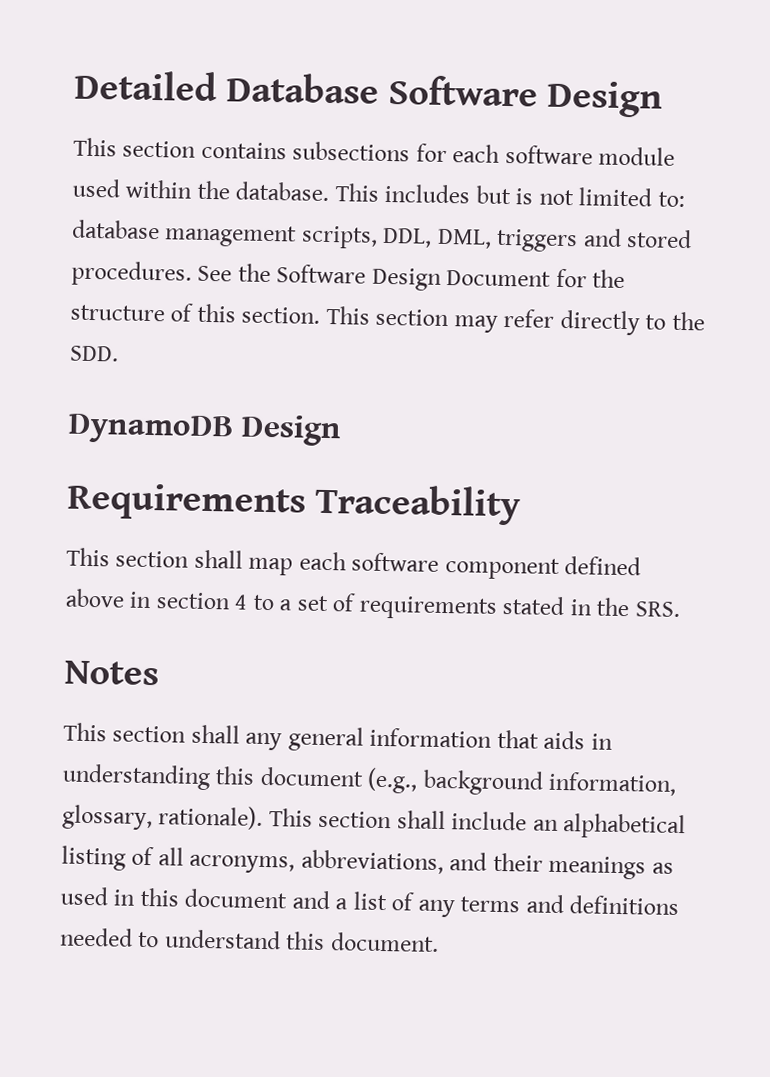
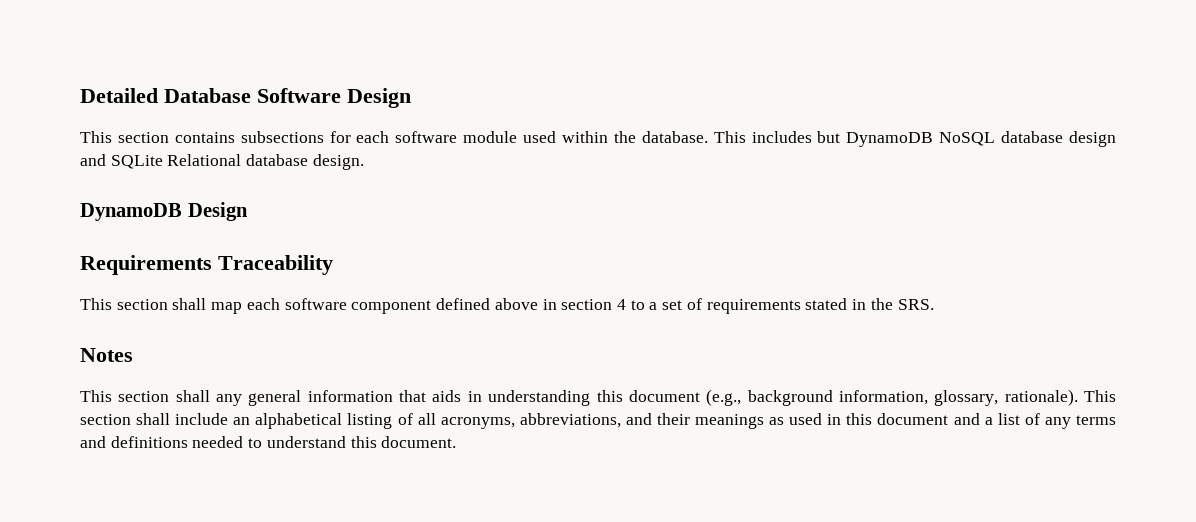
[515,187,685,208] [72,219,693,253] [71,260,626,291] [70,303,705,336] [69,345,119,362] is not limited to: database management scripts, DDL, DML, triggers and stored procedures. See the Software Design Document for the structure of this section. This section may refer directly to the SDD. -> [846,131,1117,147] [80,154,364,170] DynamoDB NoSQL database design and SQLite Relational database design.

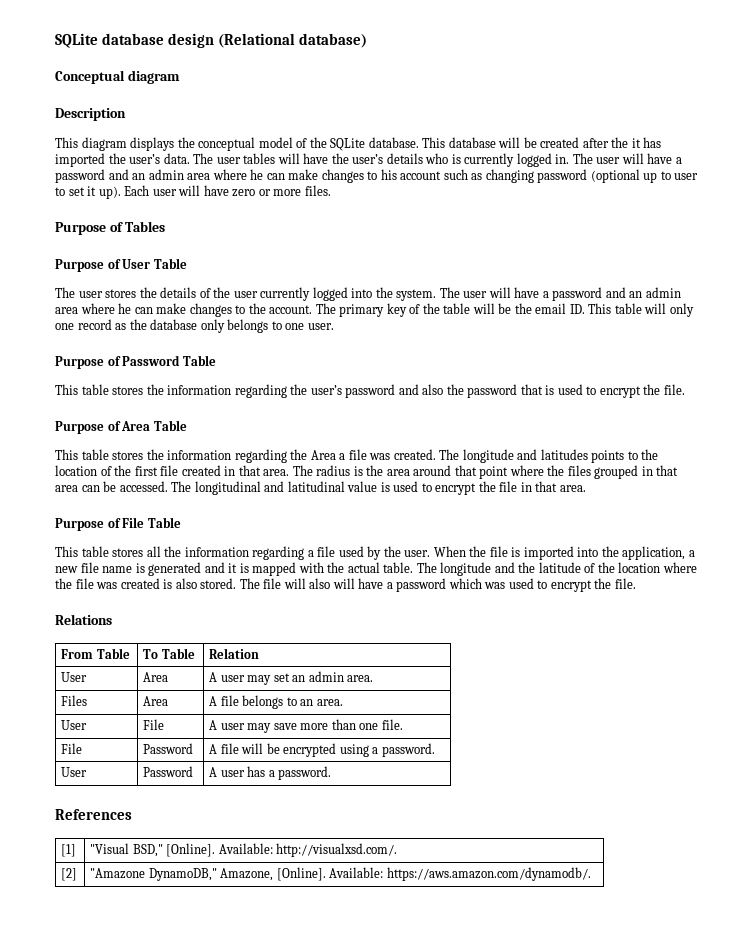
[80,88,411,108] [80,131,1117,147] [80,154,364,170] [80,202,248,221] [80,255,333,275] [80,298,934,314] [80,348,133,362] [80,389,1117,406] [80,413,1116,429] [80,436,457,448] Detailed Database Software Design // This section contains subsections for each software module used within the database. This includes but DynamoDB NoSQL database design and SQLite Relational database design. // DynamoDB Design // Requirements Traceability // This section shall map each software component defined above in section 4 to a set of requirements stated in the SRS. // Notes // This section shall any general information that aids in understanding this document (e.g., background information, glossary, rationale). This section shall include an alphabetical listing of all acronyms, abbreviations, and their meanings as used in this document and a list of any terms and definitions needed to understand this document. -> [55,33,367,48] [55,70,180,84] [55,108,126,121] [55,137,662,151] [55,153,682,167] [55,169,699,183] [55,185,331,199] [55,221,166,235] [55,258,187,272] [55,287,681,301] [55,303,694,317] [55,319,334,333] [55,355,216,369] [55,384,685,398] [55,420,187,434] [55,449,659,463] [55,465,679,479] [55,481,586,495] [55,517,181,531] [55,546,695,560] [55,562,697,576] [55,578,636,592] [55,614,112,625] [61,648,130,659] [143,648,195,659] [209,648,260,659] [61,672,88,682] [143,672,169,682] [209,671,374,685] [61,695,88,706] [143,696,169,706] [209,695,343,709] [61,720,88,730] [143,719,165,730] [209,719,403,733] [61,743,83,754] [143,743,194,754] [209,743,435,757] [61,767,88,777] [143,766,194,777] [209,766,332,780] [55,809,132,820] [61,844,77,857] [90,843,398,857] [61,868,78,881] [90,867,591,881] SQLite database design (Relational database) // Conceptual diagram // Description // This diagram displays the conceptual model of the SQLite database. This database will be created after the it has imported the user’s data. The user tables will have the user’s details who is currently logged in. The user will have a password and an admin area where he can make changes to his account such as changing password (optional up to user to set it up). Each user will have zero or more files. // Purpose of Tables // Purpose of User Table // The user stores the details of the user currently logged into the system. The user will have a password and an admin area where he can make changes to the account. The primary key of the table will be the email ID. This table will only one record as the database only belongs to one user. // Purpose of Password Table // This table stores the information regarding the user’s password and also the password that is used to encrypt the file. // Purpose of Area Table // This table stores the information regarding the Area a file was created. The longitude and latitudes points to the location of the first file created in that area. The radius is the area around that point where the files grouped in that area can be accessed. The longitudinal and latitudinal value is used to encrypt the file in that area. // Purpose of File Table // This table stores all the information regarding a file used by the user. When the file is imported into the application, a new file name is generated and it is mapped with the actual table. The longitude and the latitude of the location where the file was created is also stored. The file will also will have a password which was used to encrypt the file. // Relations // From Table | To Table | Relation // User | Area | A user may set an admin area. // Files | Area | A file belongs to an area. // User | File | A user may save more than one file. // File | Password | A file will be encrypted using a password. // User | Password | A user has a password. // References // [1] | "Visual BSD," [Online]. Available: http://visualxsd.com/. // [2] | "Amazone DynamoDB," Amazone, [Online]. Available: https://aws.amazon.com/dynamodb/.

